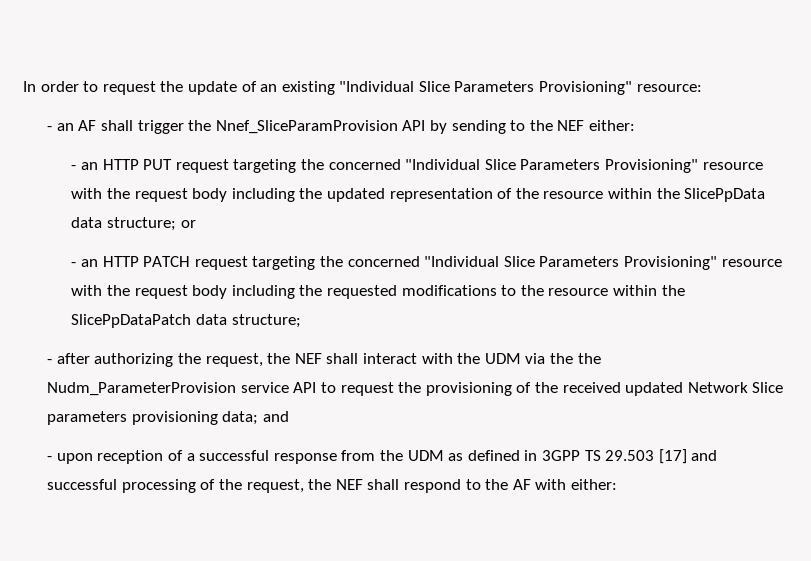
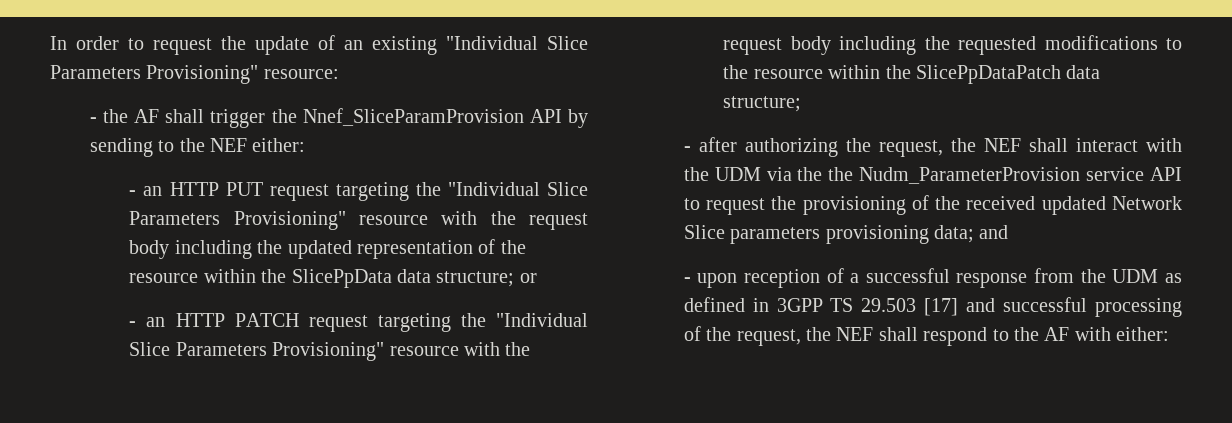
[56,123,74,131] an -> [102,109,128,123] the
[328,159,401,170] concerned -> (441, 189) none
[347,256,420,267] concerned -> (486, 320) none

